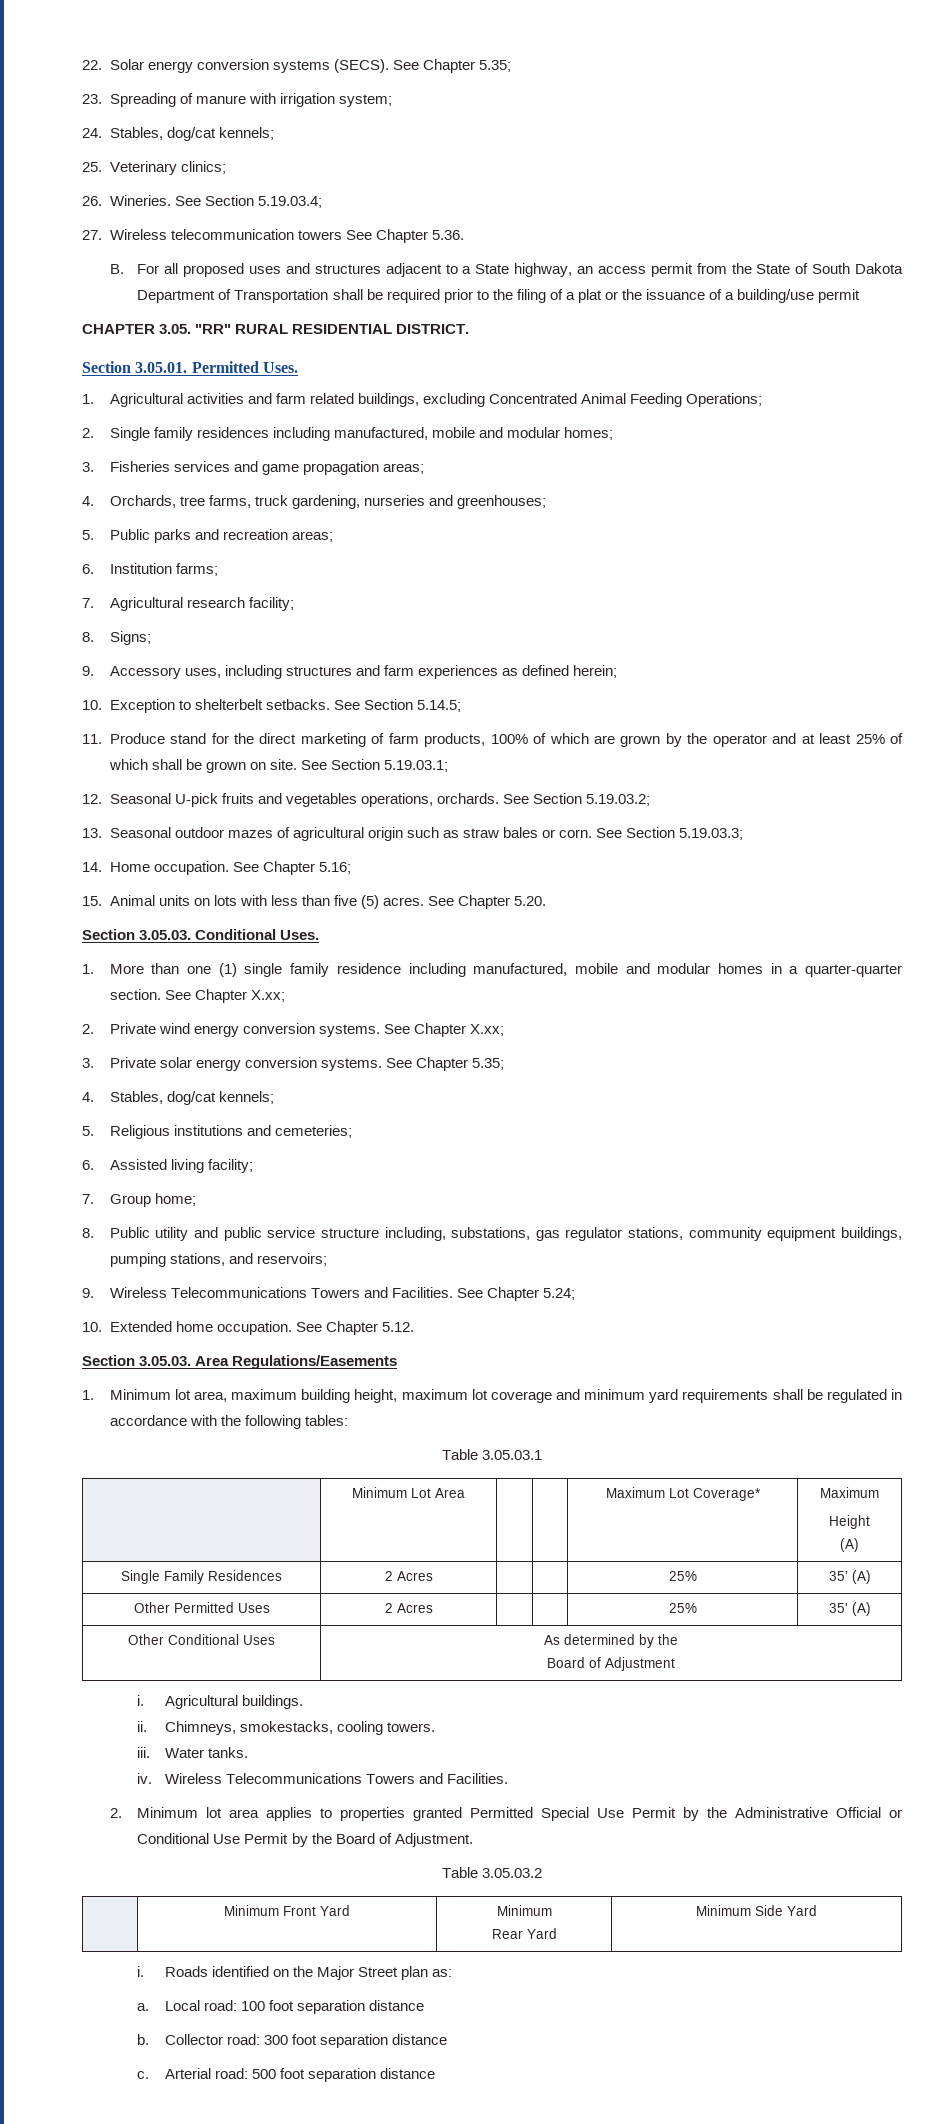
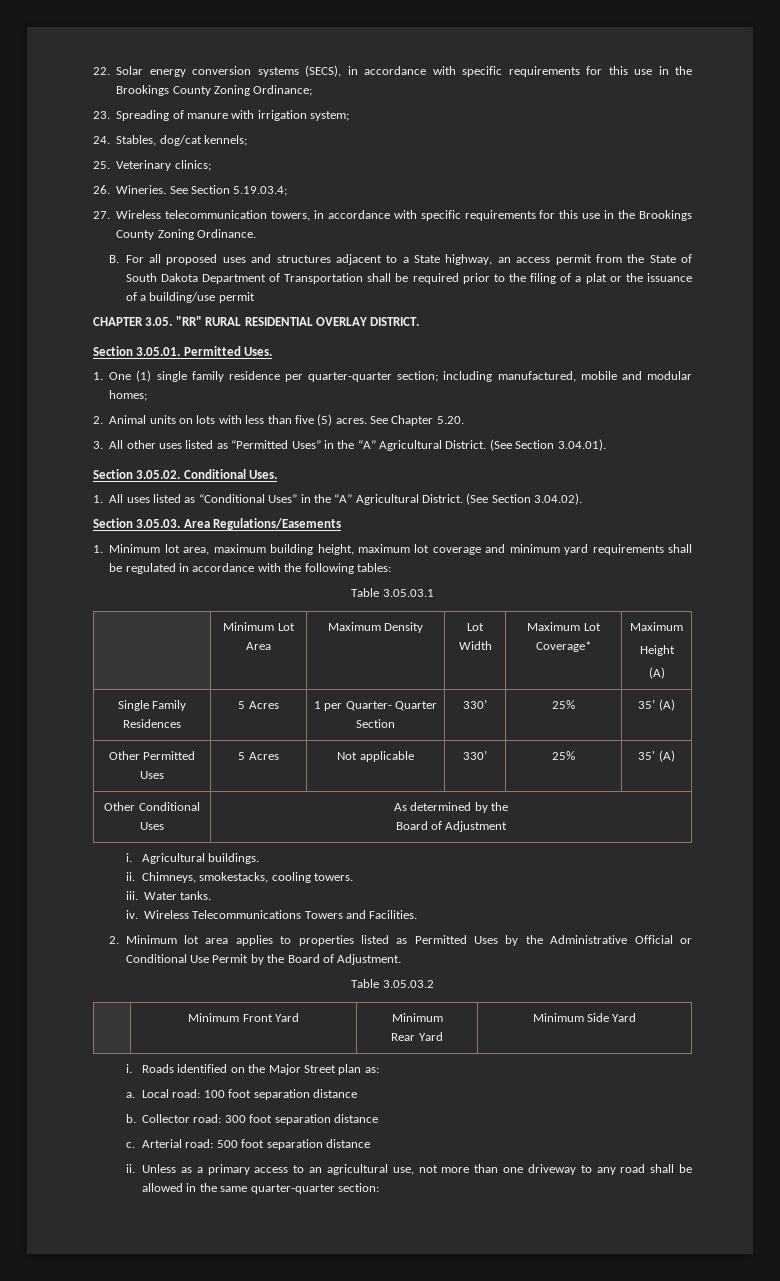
[333,59,512,73] (SECS). See Chapter 5.35; -> [305,65,692,77] [116,85,313,96] (SECS), in accordance with specific requirements for this use in the Brookings County Zoning Ordinance;
[297,229,464,243] towers See Chapter 5.36. -> [271,210,692,221] [116,229,256,240] towers, in accordance with specific requirements for this use in the Brookings County Zoning Ordinance.
(393, 329) none -> [315,317,367,326] OVERLAY
[109,393,763,407] [82,427,269,441] Agricultural activities and farm related buildings, excluding Concentrated Animal Feeding Operations; // 2. Single family residences -> [109,370,439,382] One (1) single family residence per quarter-quarter section;
[82,461,424,475] [82,495,547,509] [82,529,333,543] [82,563,218,576] [82,597,294,611] [82,631,151,645] [82,665,618,679] [82,699,461,713] [82,733,904,747] [108,759,449,773] [82,793,651,807] [82,827,744,841] [82,861,351,875] [82,896,102,906] 3. Fisheries services and game propagation areas; // 4. Orchards, tree farms, truck gardening, nurseries and greenhouses; // 5. Public parks and recreation areas; // 6. Institution farms; // 7. Agricultural research facility; // 8. Signs; // 9. Accessory uses, including structures and farm experiences as defined herein; // 10. Exception to shelterbelt setbacks. See Section 5.14.5; // 11. Produce stand for the direct marketing of farm products, 100% of which are grown by the operator and at least 25% of which shall be grown on site. See Section 5.19.03.1; // 12. Seasonal U-pick fruits and vegetables operations, orchards. See Section 5.19.03.2; // 13. Seasonal outdoor mazes of agricultural origin such as straw bales or corn. See Section 5.19.03.3; // 14. Home occupation. See Chapter 5.16; // 15. -> [93,416,103,424] 2.
[82,929,320,940] [82,963,902,977] [109,989,285,1003] [82,1023,505,1037] [82,1057,505,1071] [82,1091,274,1105] [82,1125,352,1139] [82,1159,253,1173] [82,1193,196,1207] [82,1227,903,1241] [109,1253,327,1267] [82,1287,576,1301] [82,1321,414,1335] Section 3.05.03. Conditional Uses. // 1. More than one (1) single family residence including manufactured, mobile and modular homes in a quarter-quarter section. See Chapter X.xx; // 2. Private wind energy conversion systems. See Chapter X.xx; // 3. Private solar energy conversion systems. See Chapter 5.35; // 4. Stables, dog/cat kennels; // 5. Religious institutions and cemeteries; // 6. Assisted living facility; // 7. Group home; // 8. Public utility and public service structure including, substations, gas regulator stations, community equipment buildings, pumping stations, and reservoirs; // 9. Wireless Telecommunications Towers and Facilities. See Chapter 5.24; // 10. Extended home occupation. See Chapter 5.12. -> [93,439,606,451] [93,469,278,479] [93,493,583,505] 3. All other uses listed as “Permitted Uses” in the “A” Agricultural District. (See Section 3.04.01). // Section 3.05.02. Conditional Uses. // 1. All uses listed as “Conditional Uses” in the “A” Agricultural District. (See Section 3.04.02).
(465, 1493) | -> [327,622,424,633] [467,623,484,631] [458,641,492,650] Maximum Density | Lot Width
[384,1571,433,1581] 2 Acres | | -> [238,701,279,709] [313,701,438,711] [356,719,395,728] [463,699,487,709] 5 Acres | 1 per Quarter- Quarter Section | 330’
[384,1603,433,1613] 2 Acres | | -> [238,752,279,760] [337,751,414,762] [463,750,487,760] 5 Acres | Not applicable | 330’
[413,1807,677,1821] granted Permitted Special Use Permit -> [360,935,499,944] listed as Permitted Uses
(436, 2073) none -> [125,1164,692,1175] [142,1183,379,1194] // ii. Unless as a primary access to an agricultural use, not more than one driveway to any road shall be allowed in the same quarter-quarter section:

